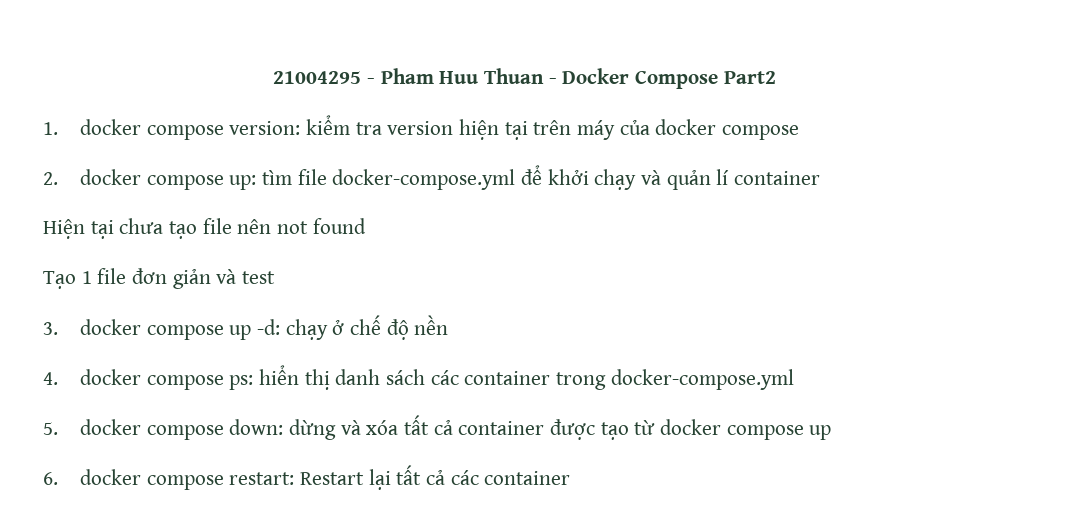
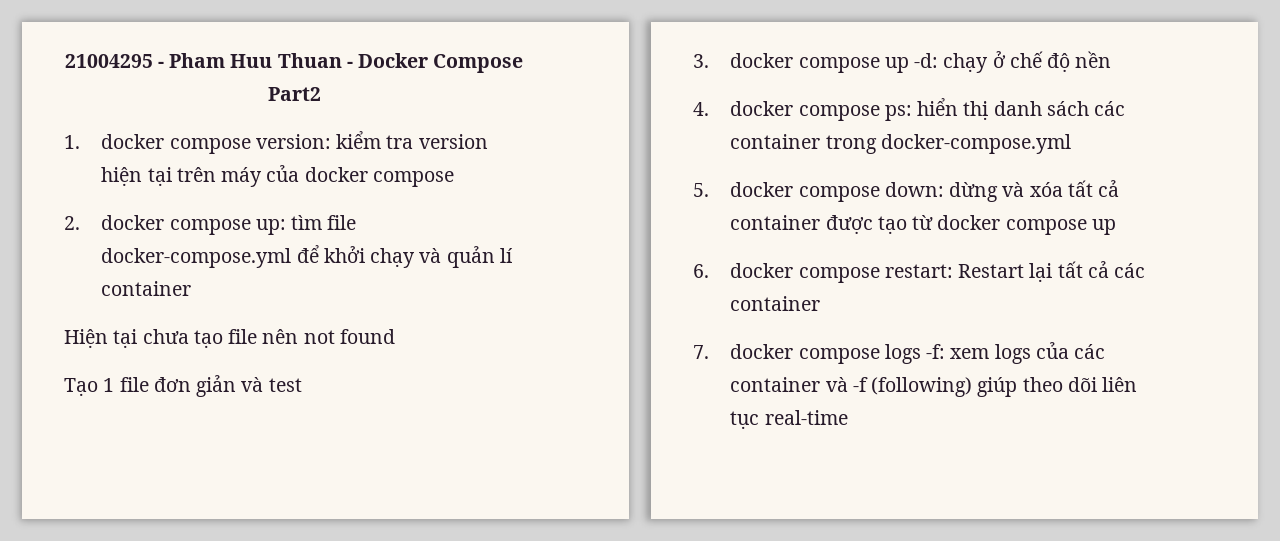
(571, 478) none -> [693,342,1106,364] [730,377,1138,397] [730,410,848,429] // 7. docker compose logs -f: xem logs của các container và -f (following) giúp theo dõi liên tục real-time

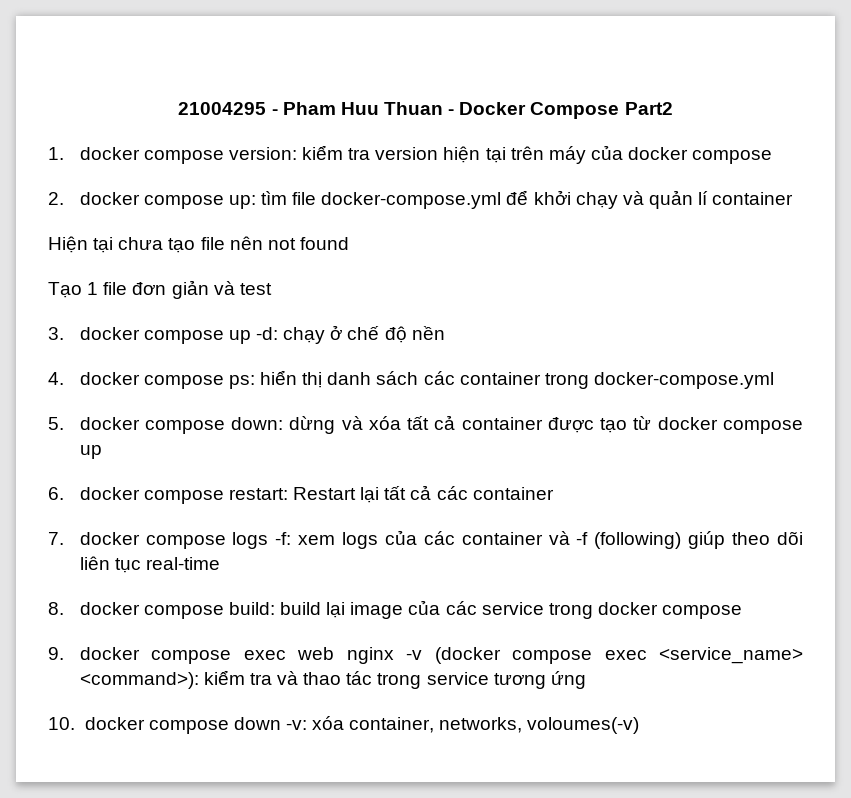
(848, 417) none -> [48,600,743,619] [48,647,803,664] [79,670,586,689] [48,716,640,734] // 8. docker compose build: build lại image của các service trong docker compose // 9. docker compose exec web nginx -v (docker compose exec <service_name> <command>): kiểm tra và thao tác trong service tương ứng // 10. docker compose down -v: xóa container, networks, voloumes(-v)

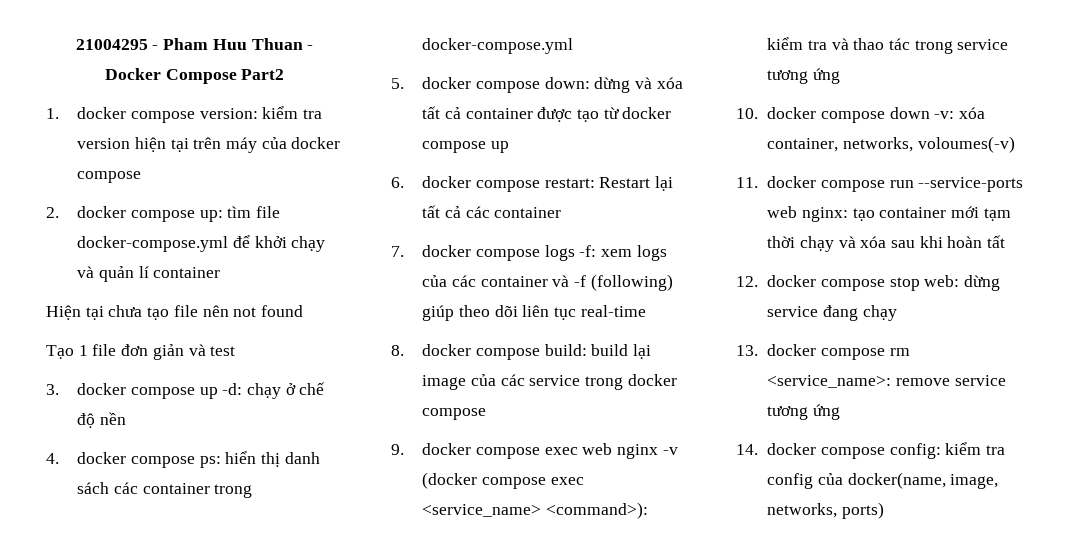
(640, 725) none -> [736,176,1024,192] [767,206,1011,222] [767,235,1006,252] [736,275,1000,291] [767,305,897,321] [736,344,910,360] [767,375,1006,388] [767,404,840,420] [736,442,1005,459] [767,472,999,489] [767,502,884,519] // 11. docker compose run --service-ports web nginx: tạo container mới tạm thời chạy và xóa sau khi hoàn tất // 12. docker compose stop web: dừng service đang chạy // 13. docker compose rm <service_name>: remove service tương ứng // 14. docker compose config: kiểm tra config của docker(name, image, networks, ports)

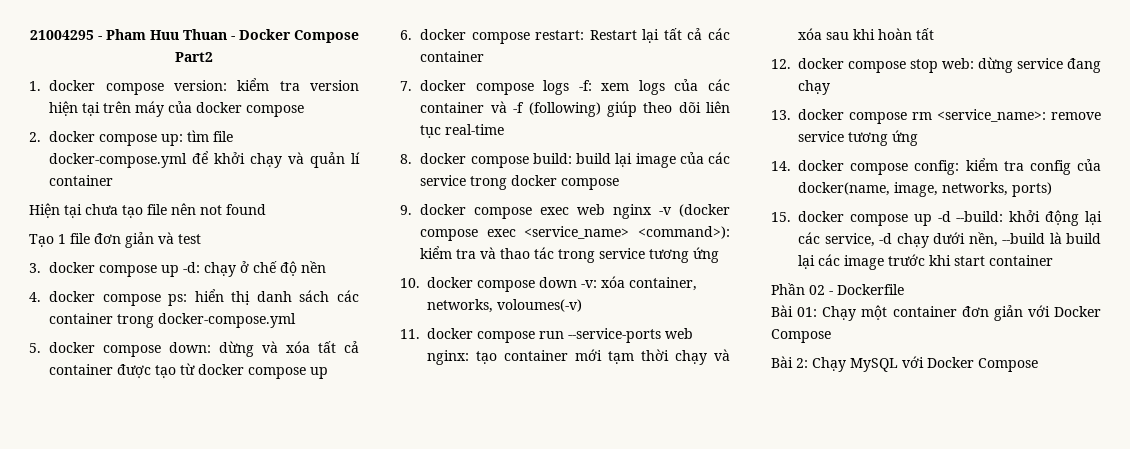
(884, 510) none -> [771,210,1102,226] [798,232,1101,248] [798,254,1053,270] [771,283,904,295] [771,305,1101,321] [771,329,831,343] [771,356,1038,372] // 15. docker compose up -d --build: khởi động lại các service, -d chạy dưới nền, --build là build lại các image trước khi start container // Phần 02 - Dockerfile // Bài 01: Chạy một container đơn giản với Docker Compose // Bài 2: Chạy MySQL với Docker Compose

